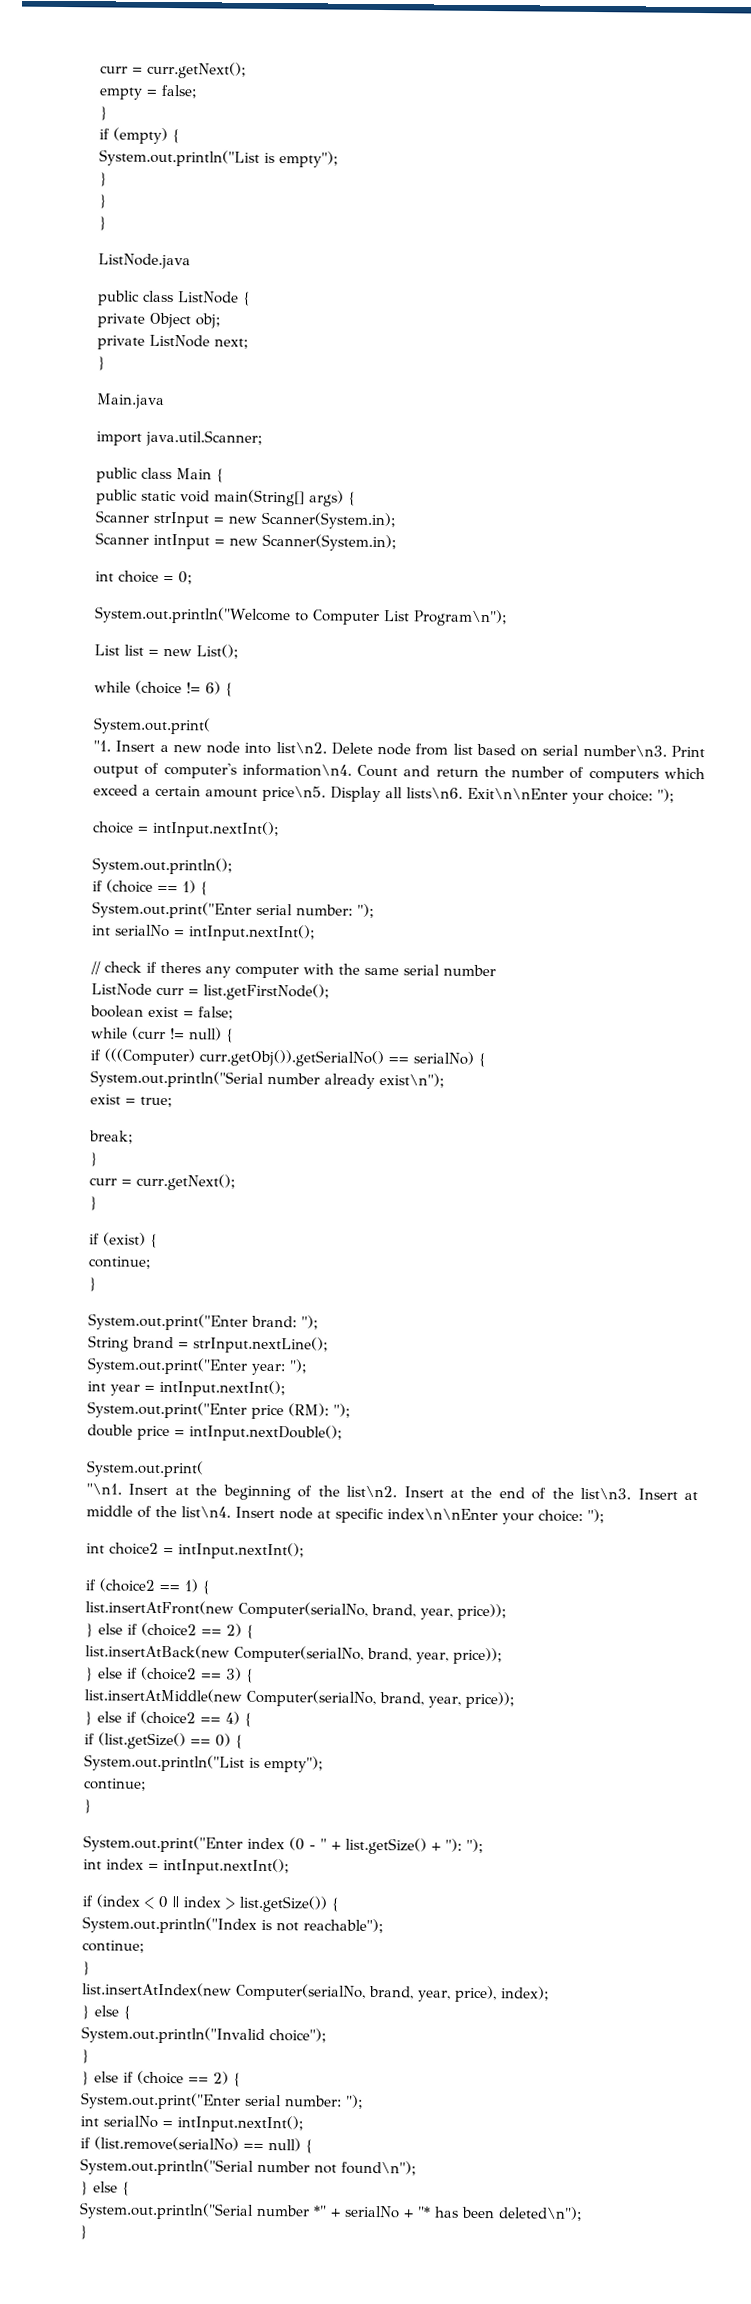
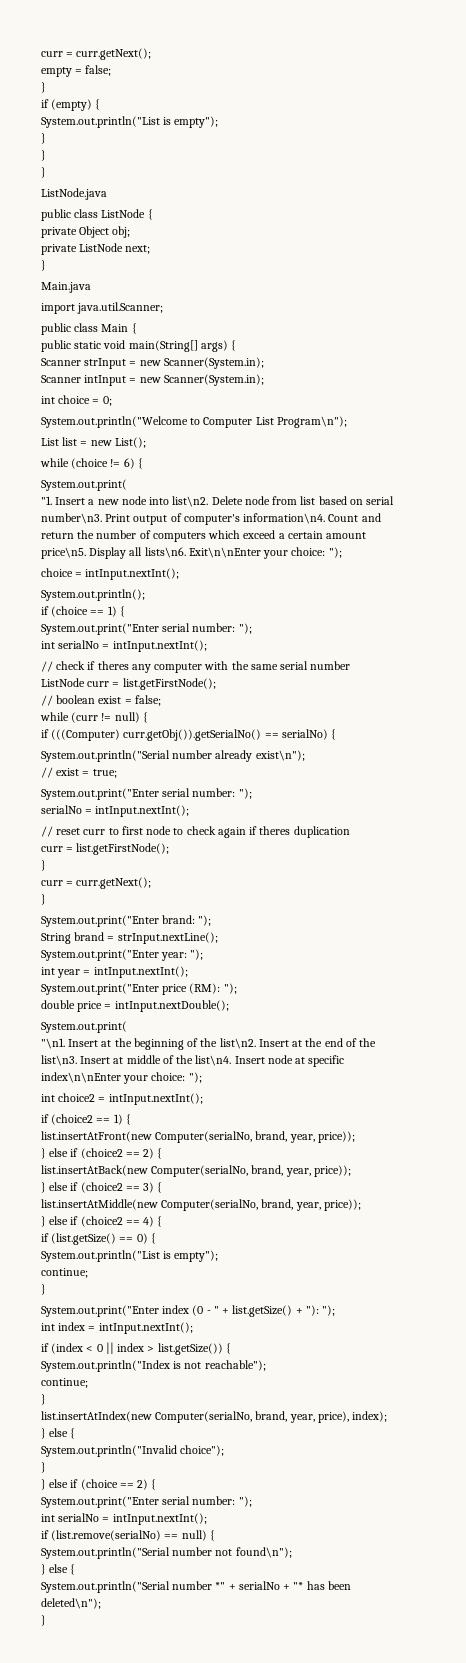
(330, 992) none -> [41,695,53,706] //
(445, 1080) none -> [41,767,53,778] //
[89,1130,134,1144] break; -> [41,788,252,800] [41,805,190,817] [41,826,350,838] [41,843,170,855] System.out.print("Enter serial number: "); // serialNo = intInput.nextInt(); // // reset curr to first node to check again if theres duplication // curr = list.getFirstNode();
[89,1232,159,1248] [88,1256,152,1269] [88,1277,97,1292] // if (exist) { // continue; // } -> (46, 899) none

